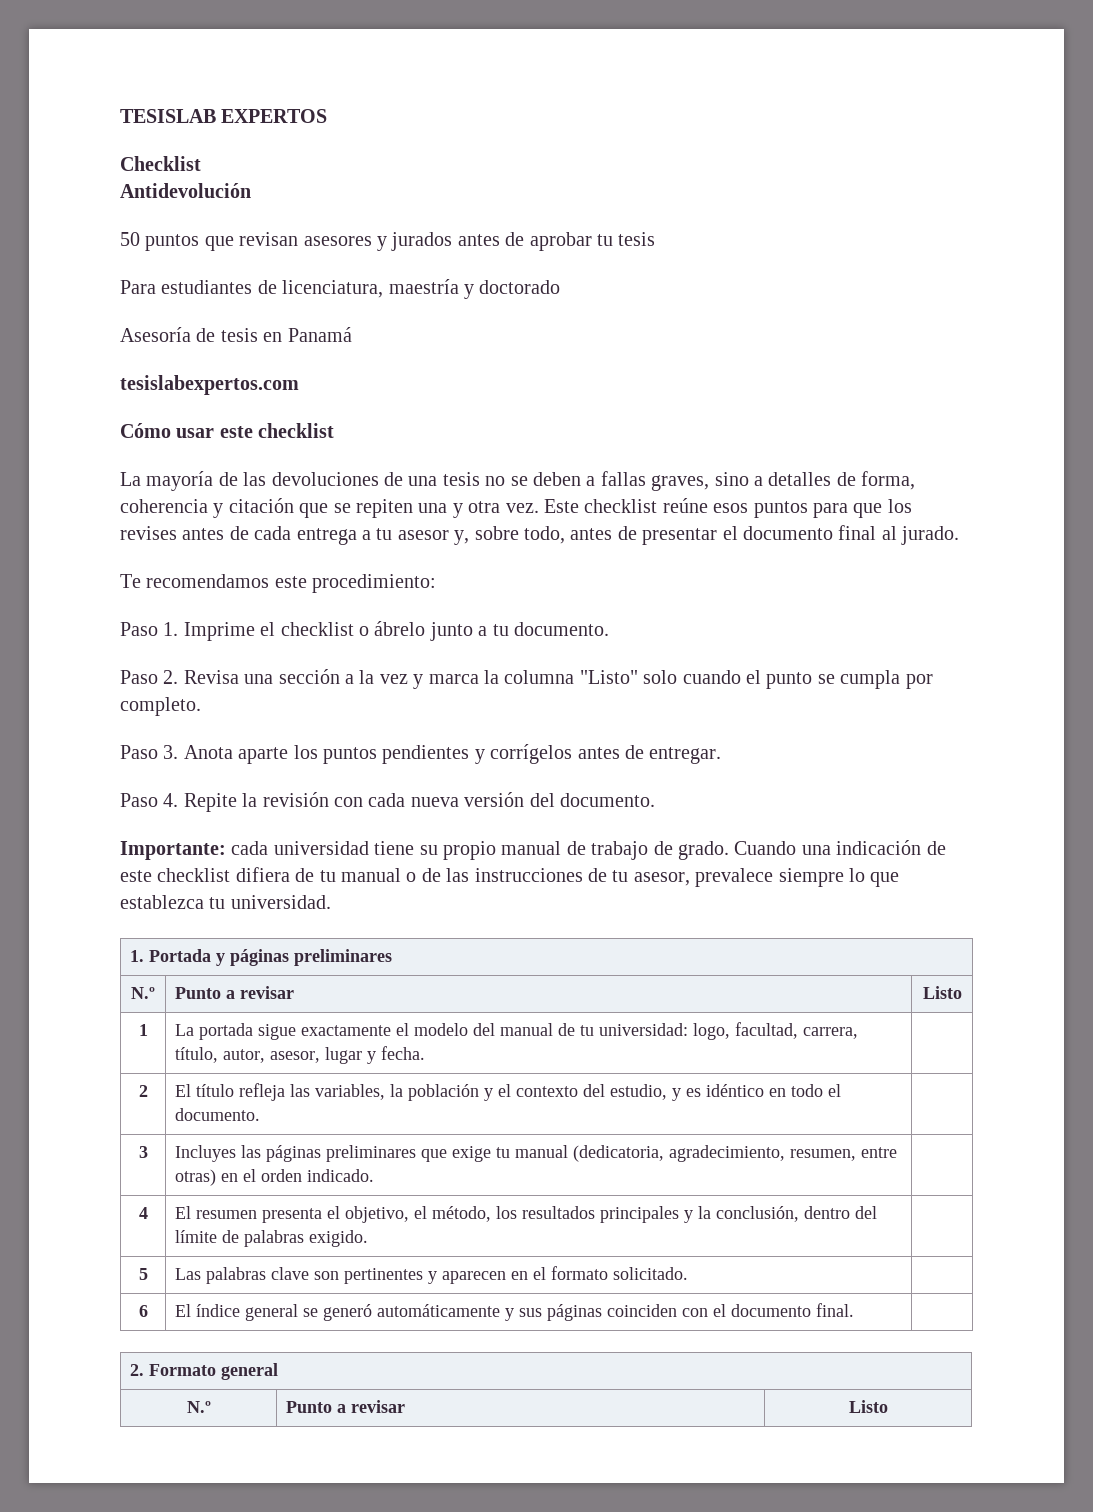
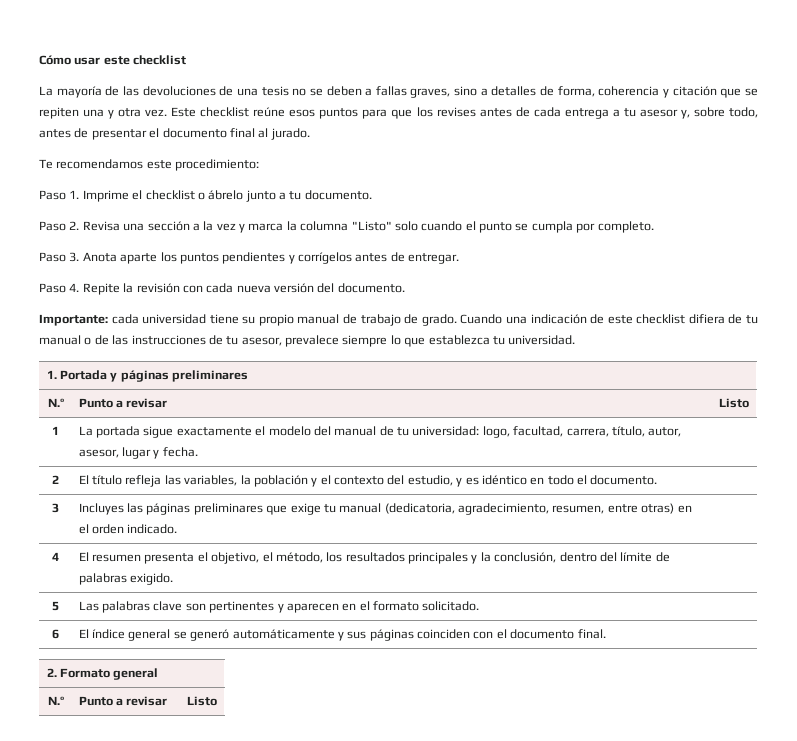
[120,109,328,123] [120,156,201,171] [120,183,251,198] [120,232,656,251] [120,279,561,299] [120,327,352,342] [120,375,299,395] TESISLAB EXPERTOS // Checklist // Antidevolución // 50 puntos que revisan asesores y jurados antes de aprobar tu tesis // Para estudiantes de licenciatura, maestría y doctorado // Asesoría de tesis en Panamá // tesislabexpertos.com // -> (39, 60) none

